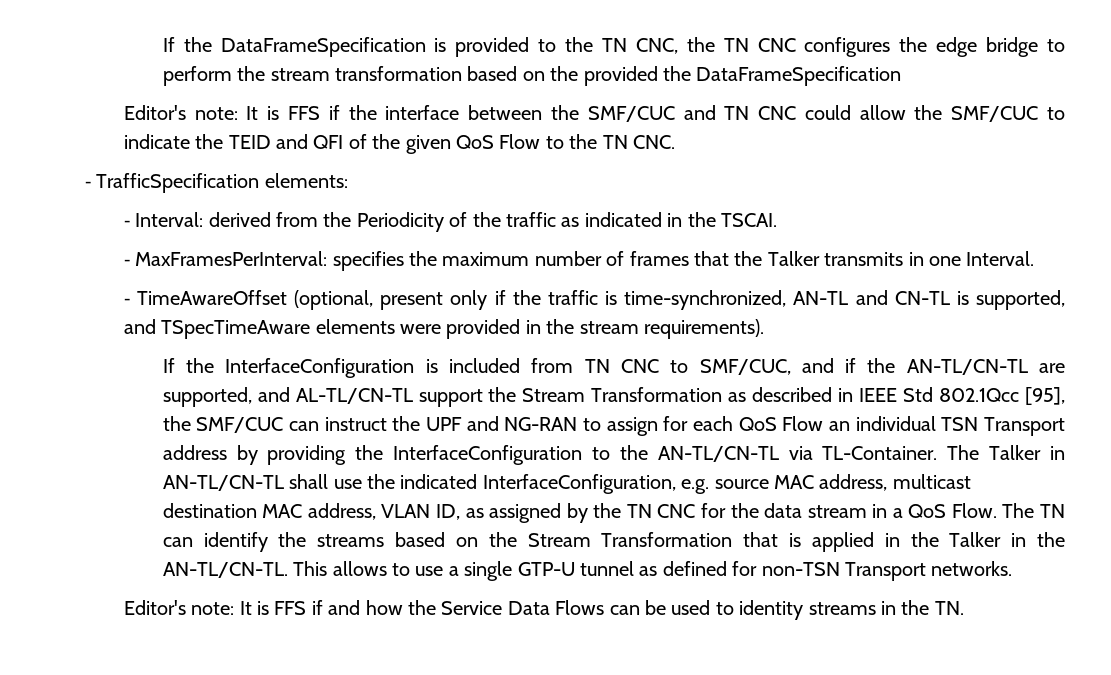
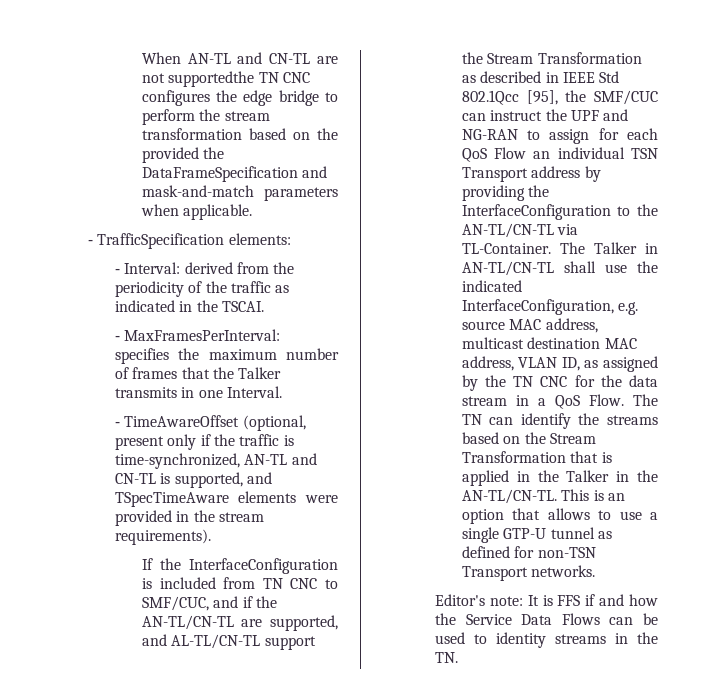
[162,37,715,57] If the DataFrameSpecification is provided to the TN CNC, the -> [141,52,338,64] [141,71,255,87] When AN-TL and CN-TL are not supportedthe
[123,105,1065,122] [123,134,676,154] // Editor's note: It is FFS if the interface between the SMF/CUC and TN CNC could allow the SMF/CUC to indicate the TEID and QFI of the given QoS Flow to the TN CNC. -> [302,166,328,178] [141,185,338,201] [140,204,253,220] and mask-and-match parameters when applicable.
[356,212,444,232] Periodicity -> [114,281,184,297] periodicity
(328, 568) none -> [593,490,625,501] [461,508,541,524] is an option that

